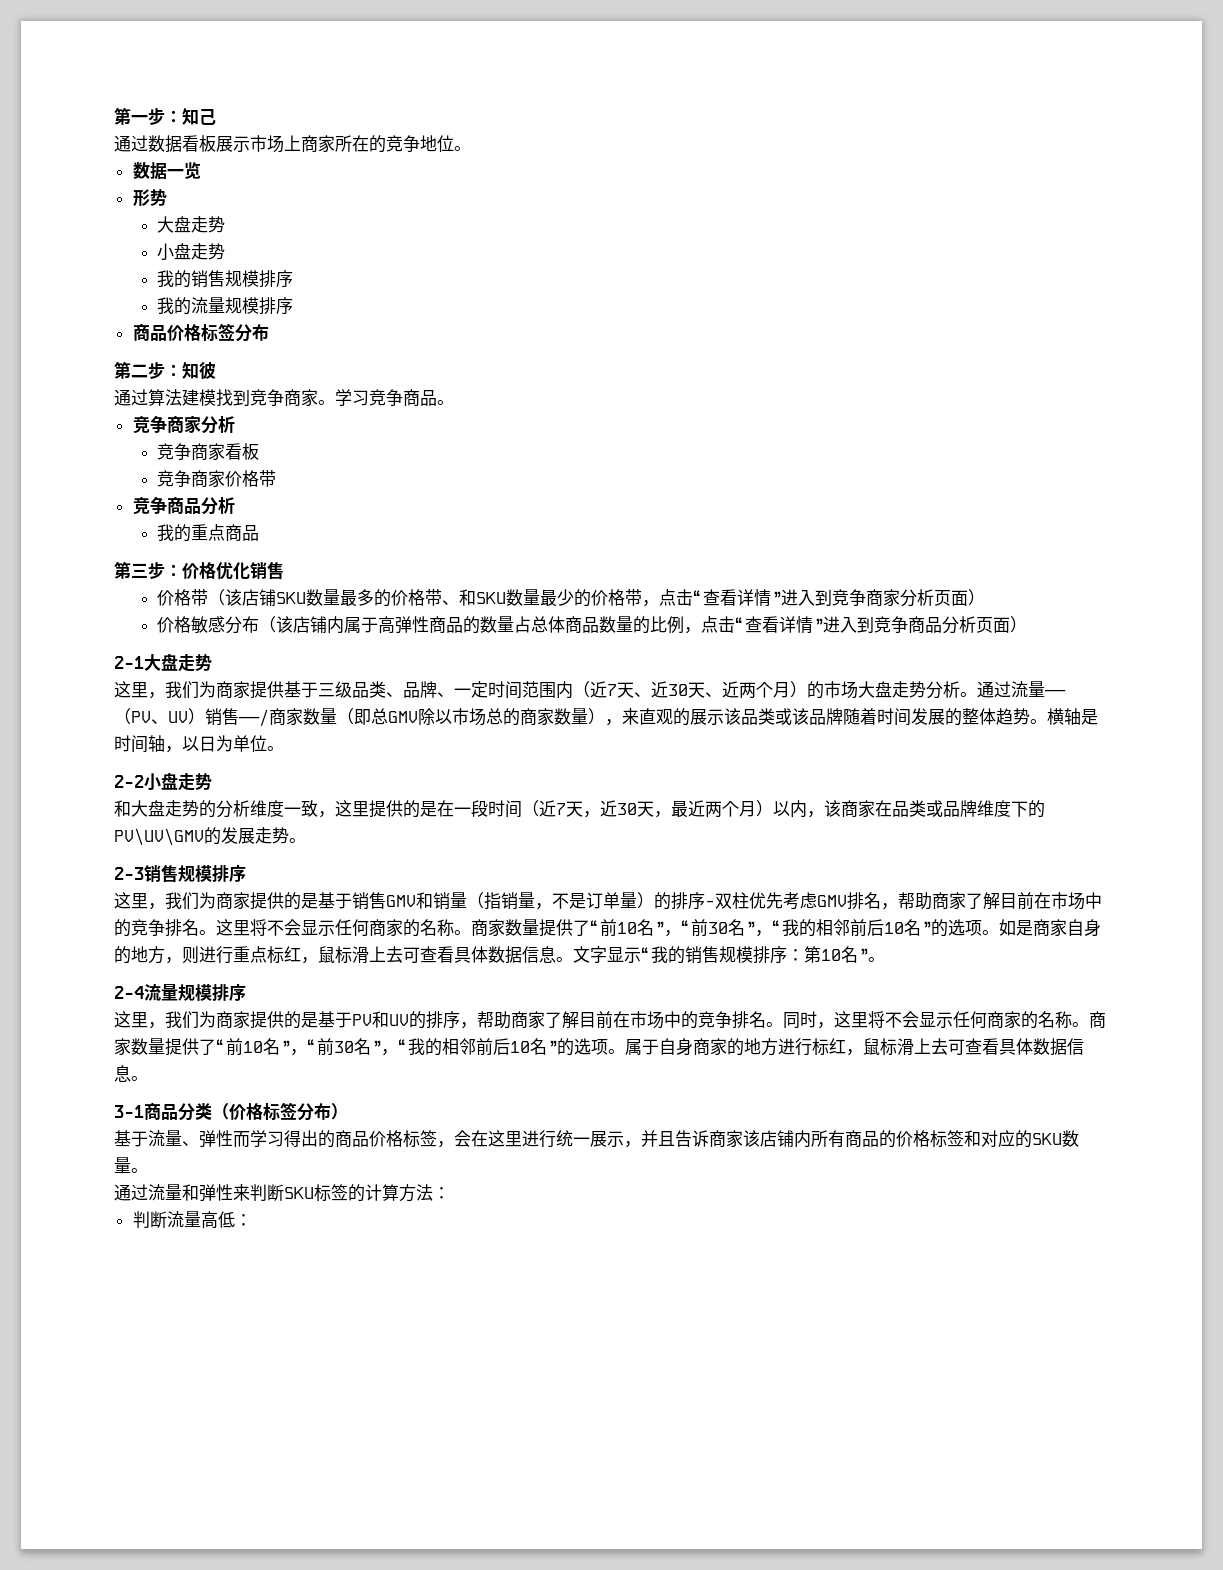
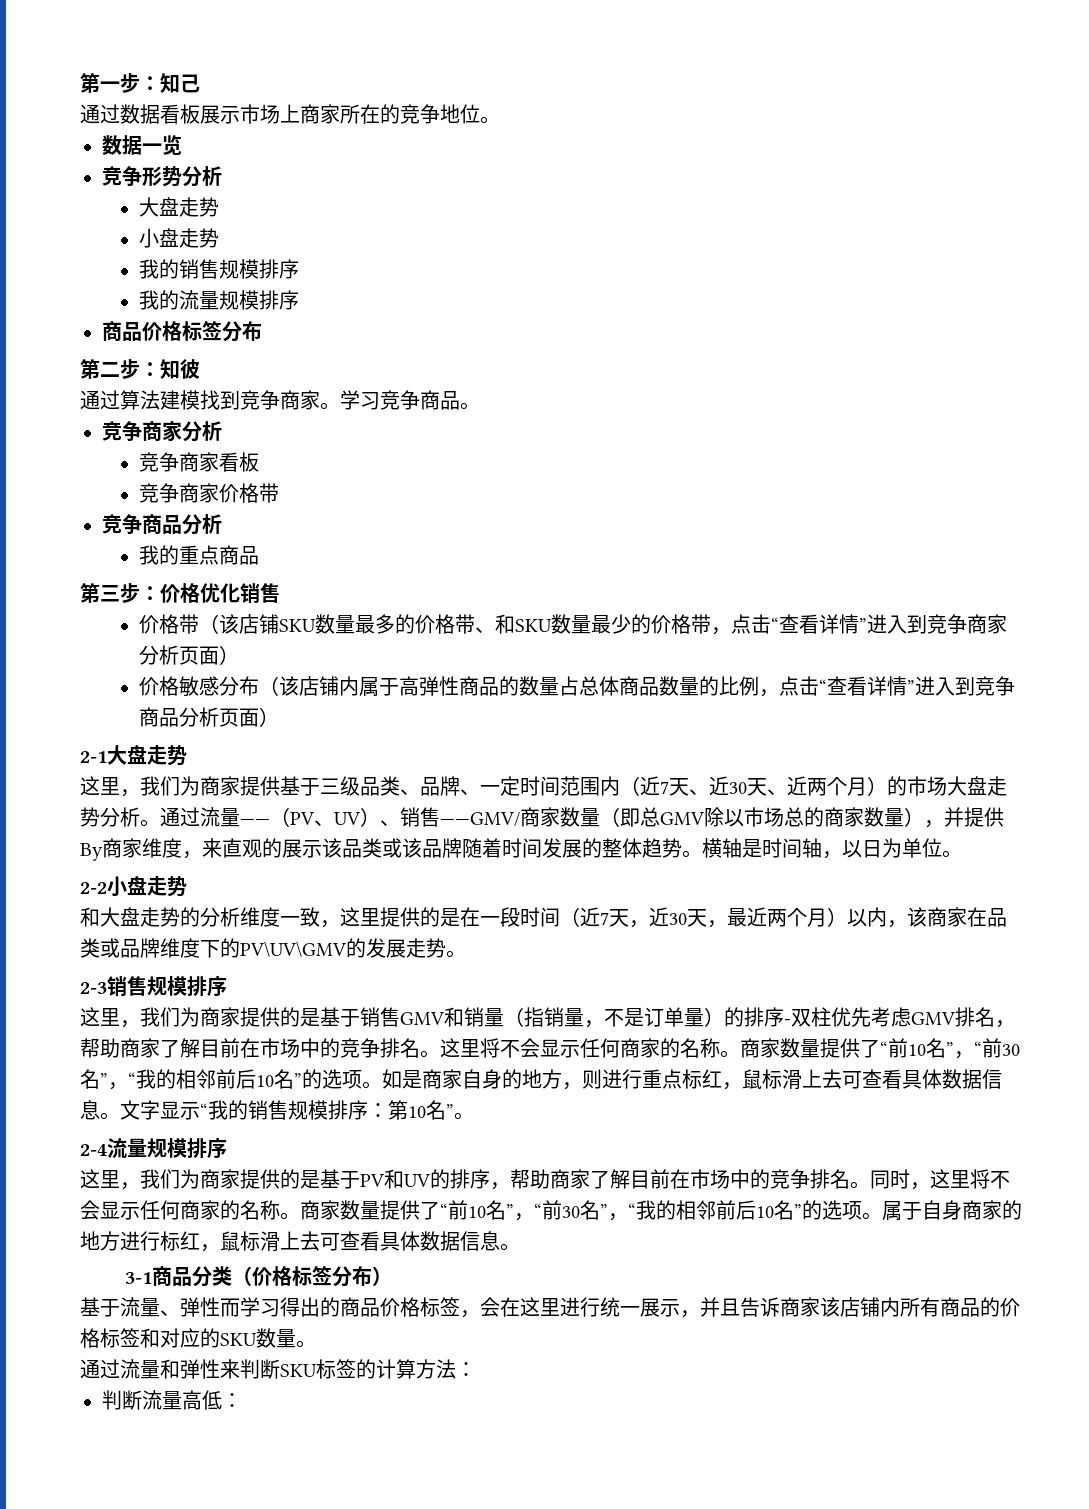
(201, 170) none -> [102,166,142,186] 竞争
(167, 197) none -> [182,166,222,187] 分析
[205,708,269,727] 销售——/ -> [380,807,520,827] 、销售——GMV/
(622, 722) none -> [944,807,1004,827] [80,838,202,861] 并提供By商家维度，

